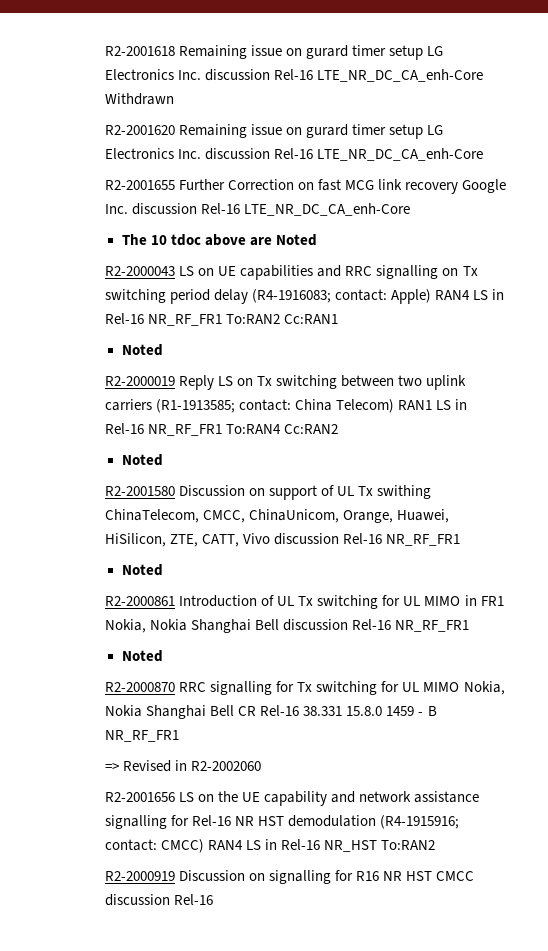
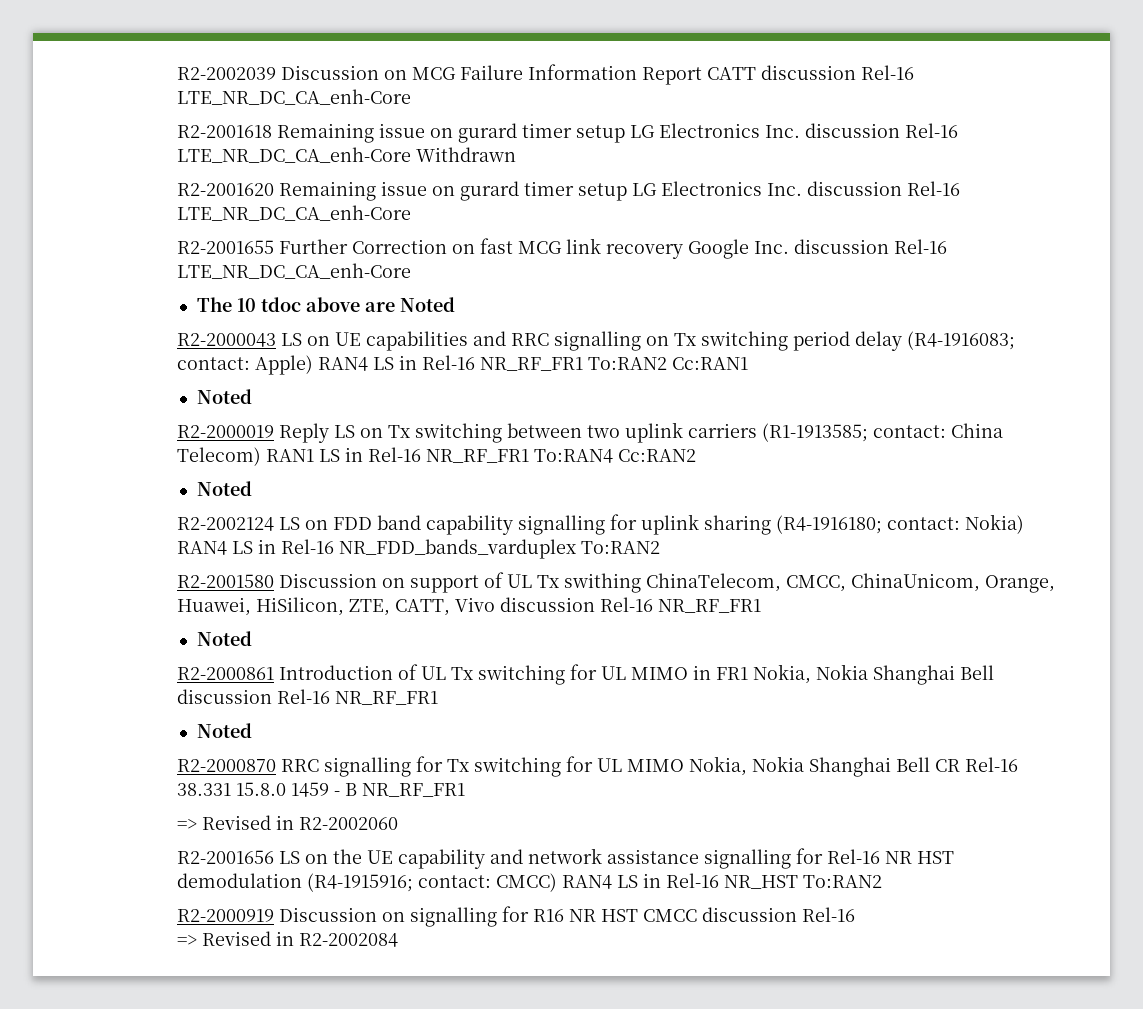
(105, 51) none -> [176,64,914,85] [176,89,411,105] R2-2002039 Discussion on MCG Failure Information Report CATT discussion Rel-16 LTE_NR_DC_CA_enh-Core //
(163, 460) none -> [176,514,1024,535] [176,539,660,559] // R2-2002124 LS on FDD band capability signalling for uplink sharing (R4-1916180; contact: Nokia) RAN4 LS in Rel-16 NR_FDD_bands_varduplex To:RAN2
(214, 899) none -> [176,931,398,947] // => Revised in R2-2002084

